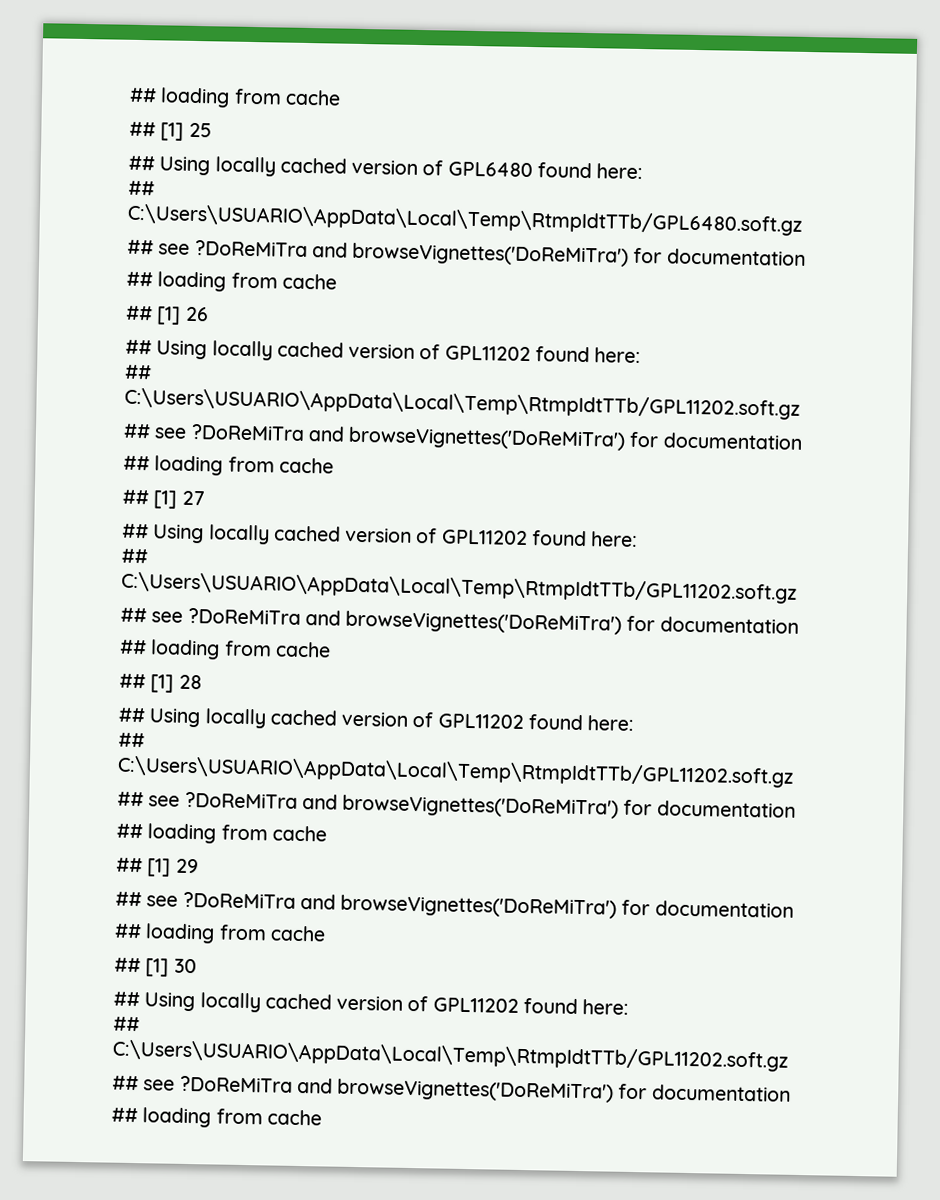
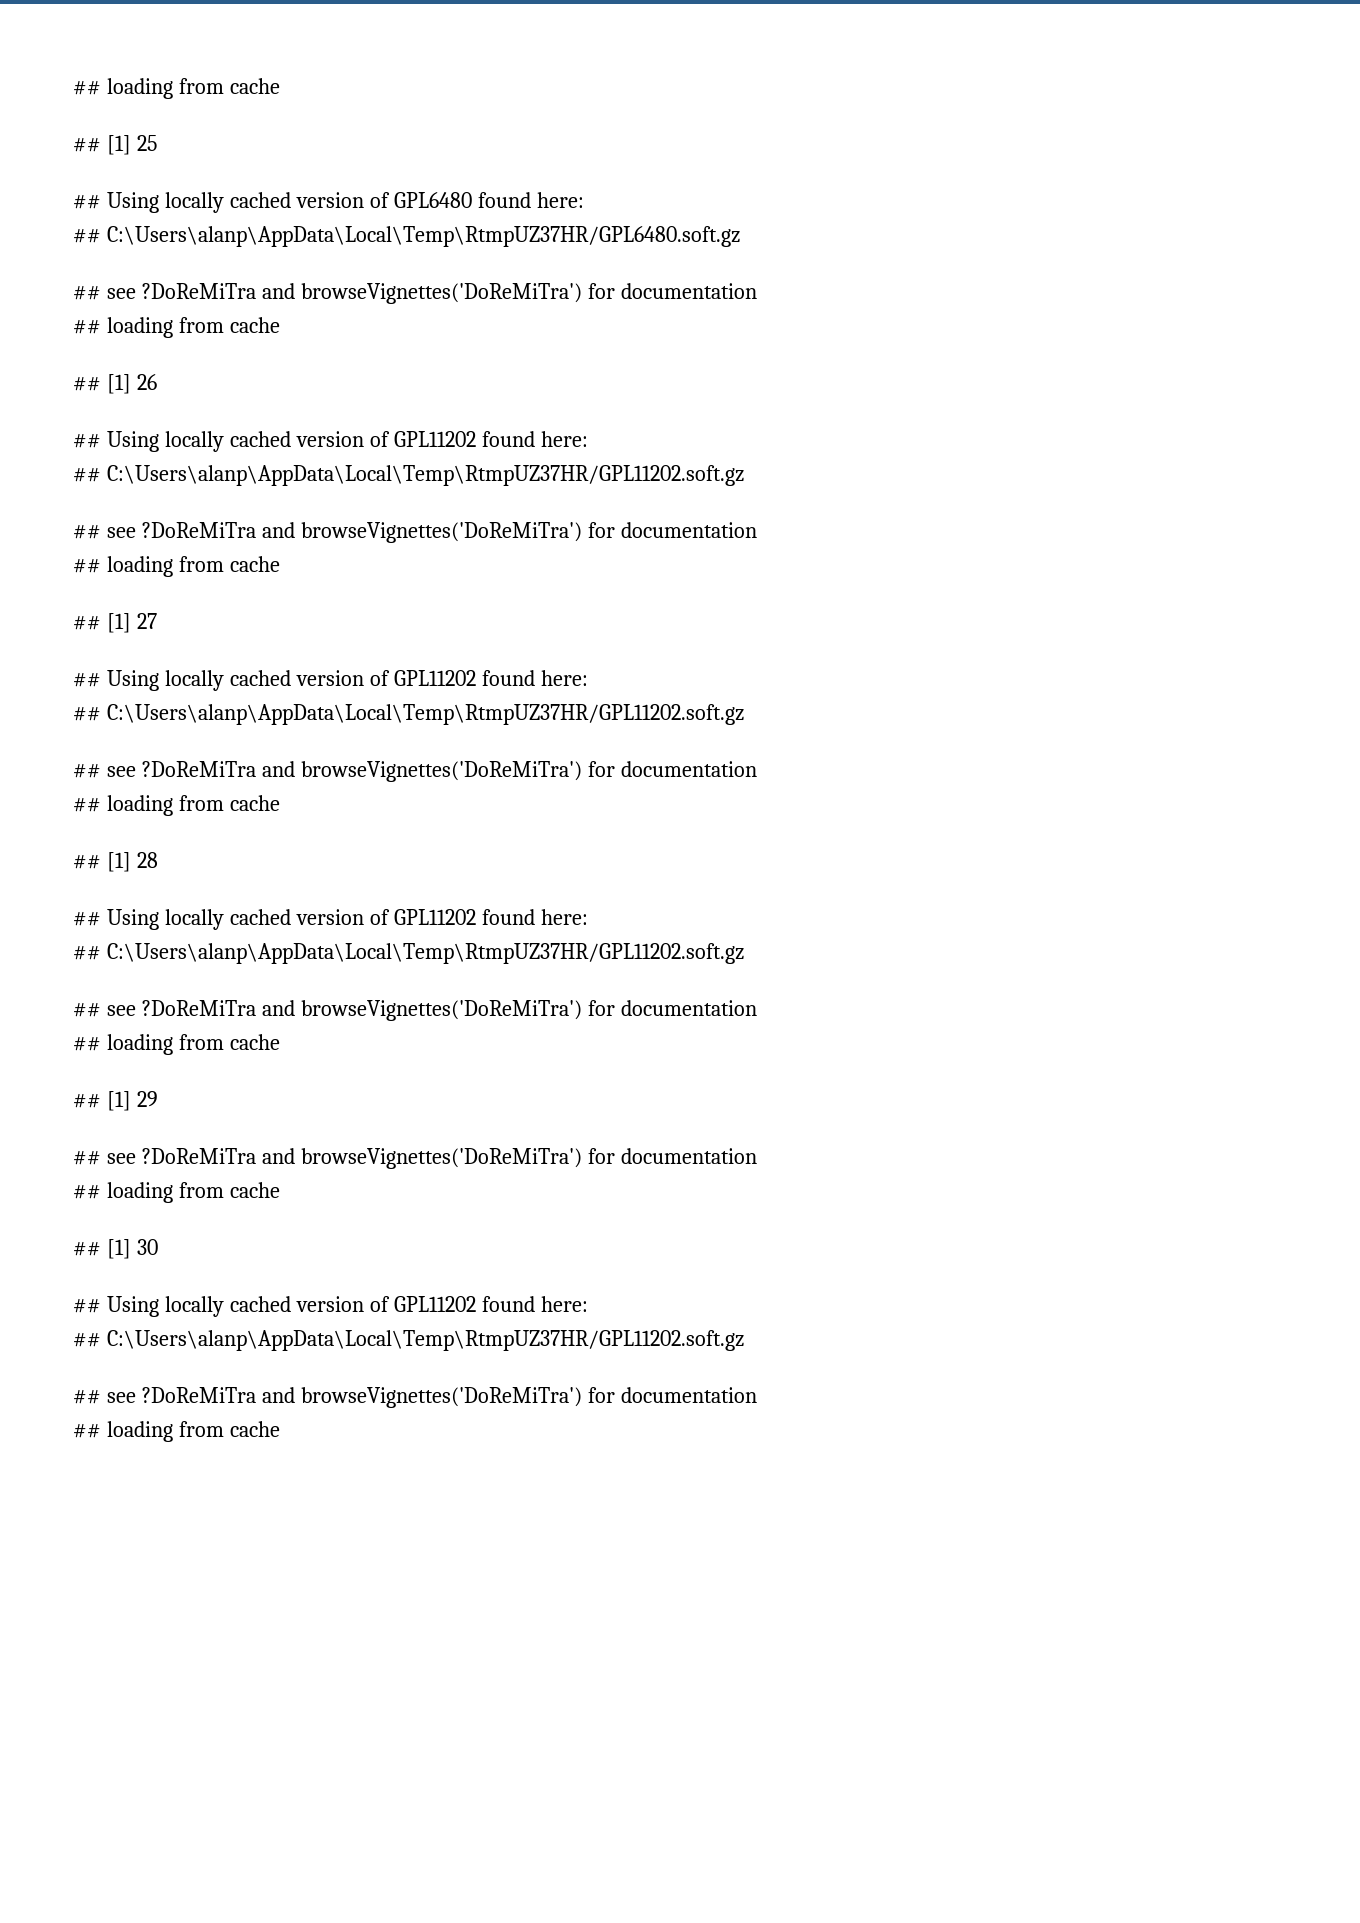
[127,203,802,236] C:\Users\USUARIO\AppData\Local\Temp\RtmpIdtTTb/GPL6480.soft.gz -> [106,226,740,247] C:\Users\alanp\AppData\Local\Temp\RtmpUZ37HR/GPL6480.soft.gz
[124,387,800,420] C:\Users\USUARIO\AppData\Local\Temp\RtmpIdtTTb/GPL11202.soft.gz -> [106,465,744,486] C:\Users\alanp\AppData\Local\Temp\RtmpUZ37HR/GPL11202.soft.gz
[121,571,797,604] C:\Users\USUARIO\AppData\Local\Temp\RtmpIdtTTb/GPL11202.soft.gz -> [106,704,744,725] C:\Users\alanp\AppData\Local\Temp\RtmpUZ37HR/GPL11202.soft.gz
[117,755,794,788] C:\Users\USUARIO\AppData\Local\Temp\RtmpIdtTTb/GPL11202.soft.gz -> [106,943,744,964] C:\Users\alanp\AppData\Local\Temp\RtmpUZ37HR/GPL11202.soft.gz
[112,1039,788,1072] C:\Users\USUARIO\AppData\Local\Temp\RtmpIdtTTb/GPL11202.soft.gz -> [106,1330,744,1351] C:\Users\alanp\AppData\Local\Temp\RtmpUZ37HR/GPL11202.soft.gz

